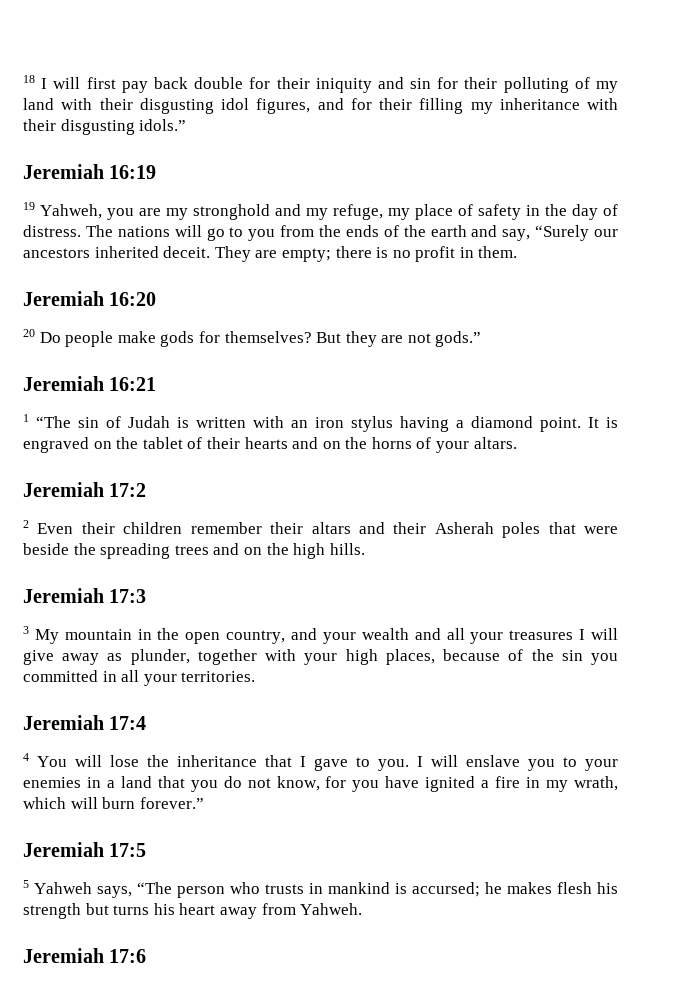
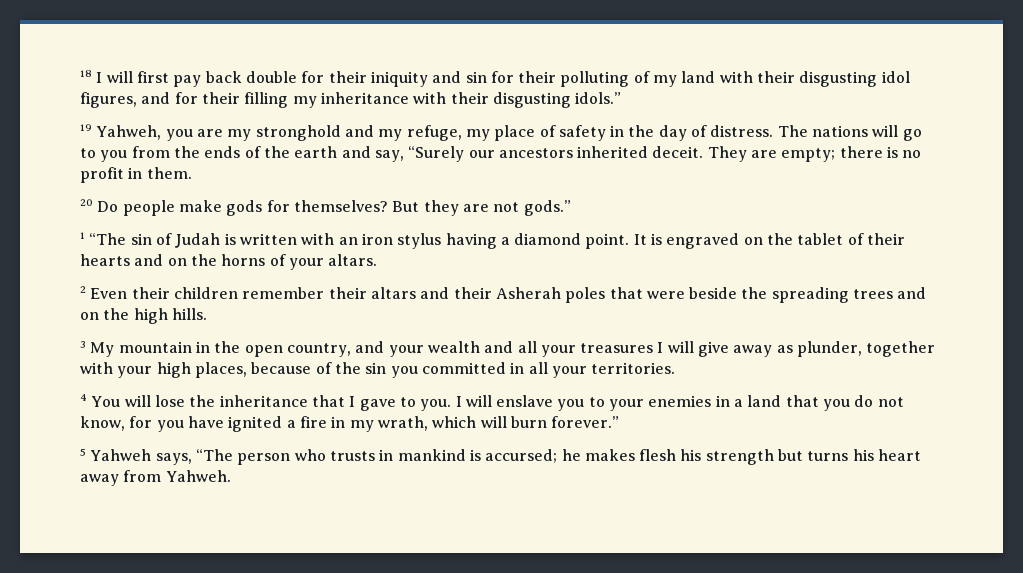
[23,164,157,179] // Jeremiah 16:19 -> (622, 98) none
[23,291,157,306] // Jeremiah 16:20 -> (192, 173) none
[23,376,157,391] // Jeremiah 16:21 -> (571, 208) none
[23,482,147,497] // Jeremiah 17:2 -> (378, 260) none
[23,588,147,603] // Jeremiah 17:3 -> (207, 314) none
[23,715,147,730] // Jeremiah 17:4 -> (676, 368) none
[23,842,147,857] // Jeremiah 17:5 -> (620, 422) none
[23,948,147,963] // Jeremiah 17:6 -> (231, 476) none

